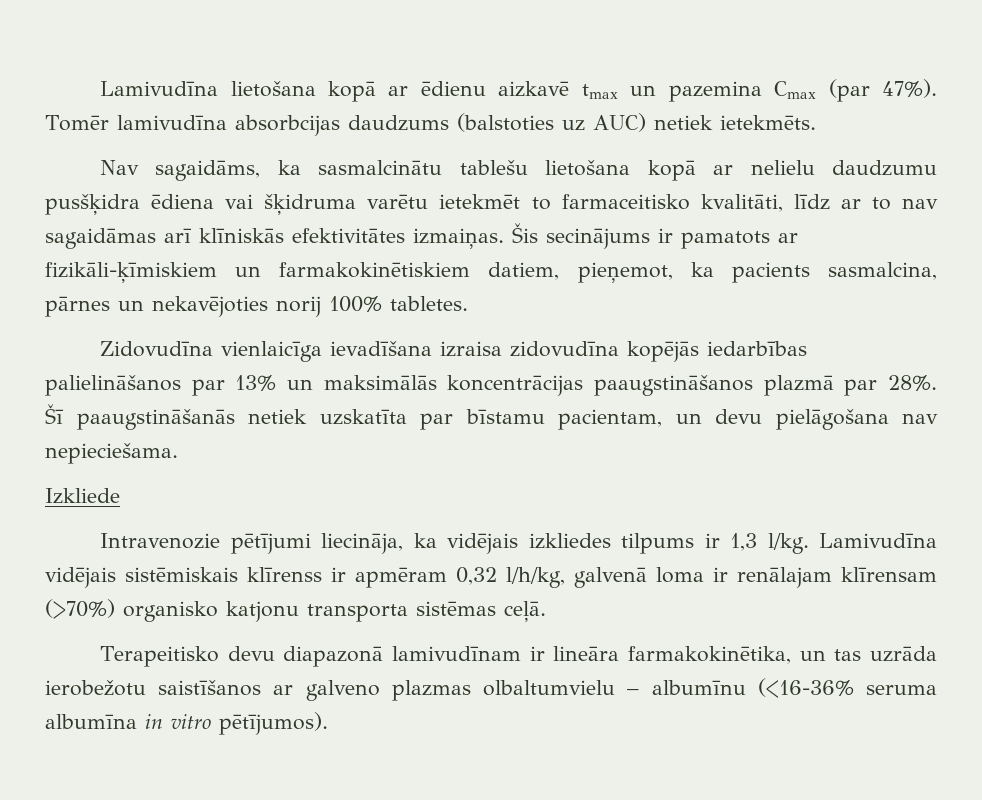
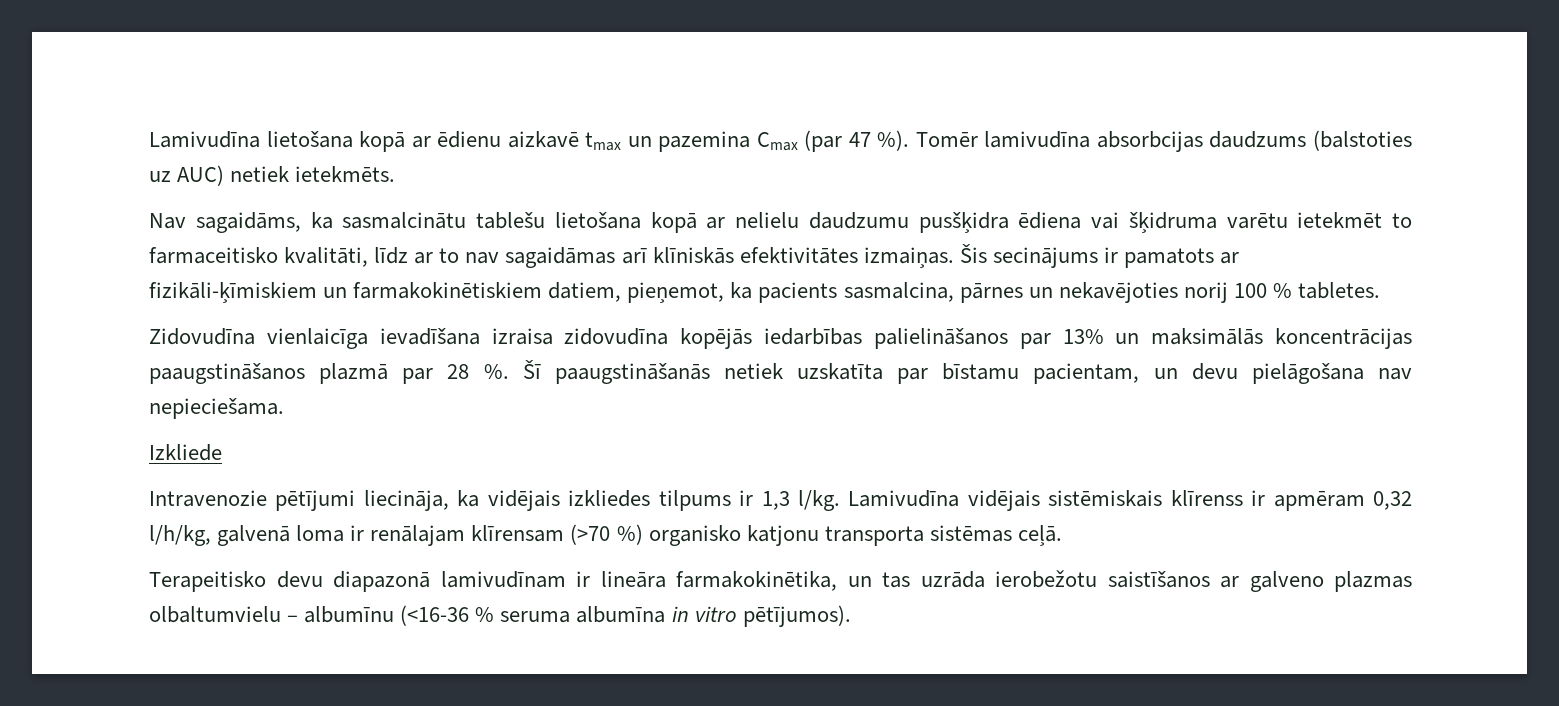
[882,79,938,98] 47%). -> [848,130,910,151] 47 %).
[329,296,382,312] 100% -> [1233,283,1292,298] 100 %
[887,375,937,391] 28%. -> [447,364,509,379] 28 %.
[45,599,115,619] (>70%) -> [570,524,643,545] (>70 %)
[757,678,854,698] (<16-36% -> [400,605,495,626] (<16-36 %

